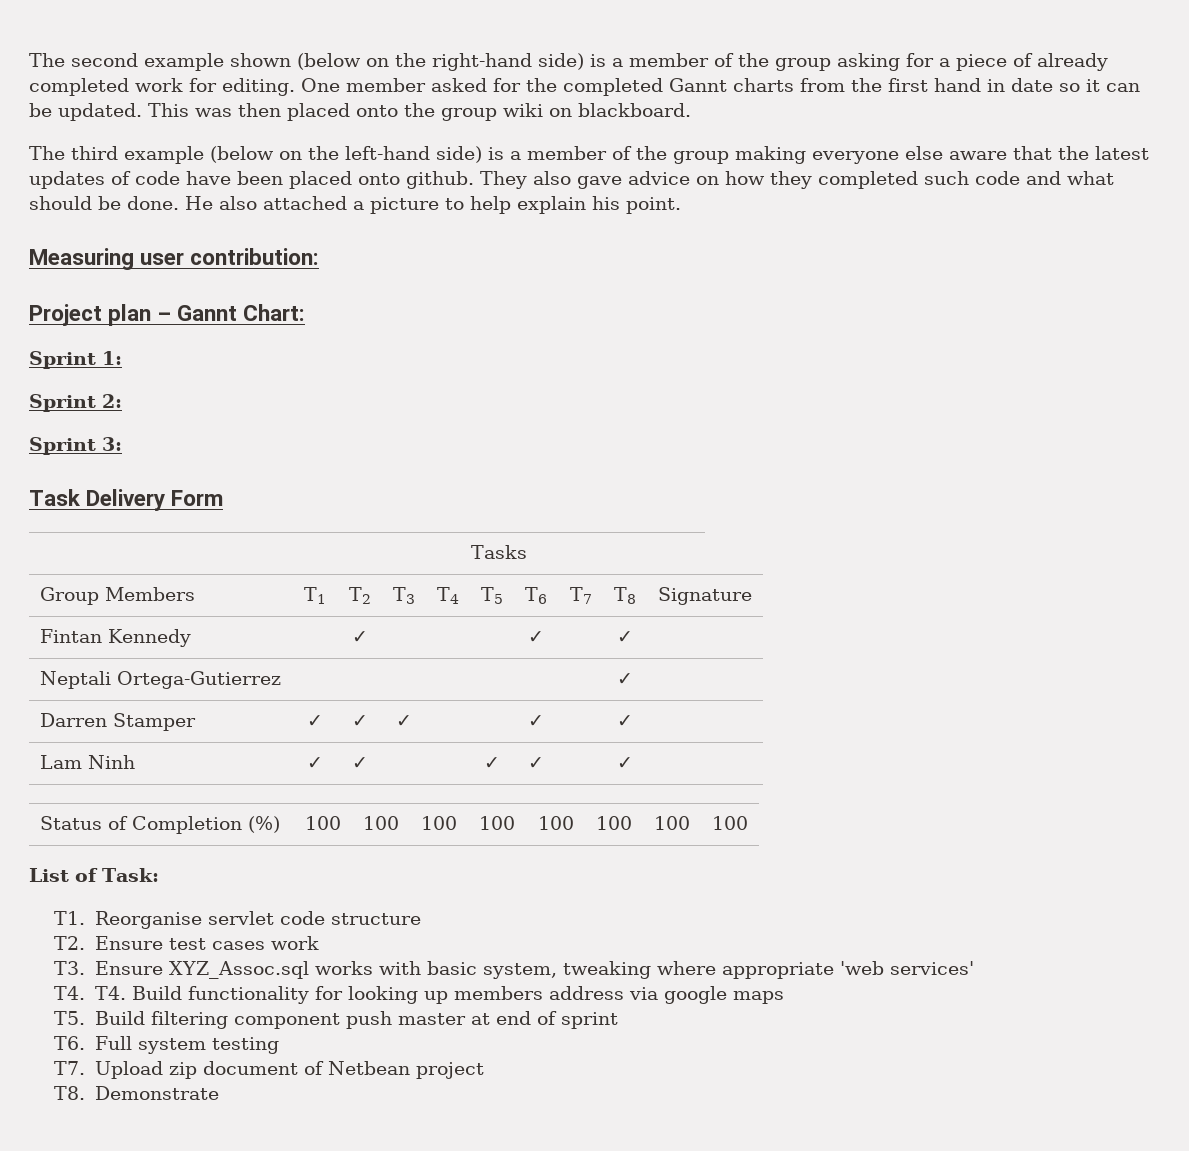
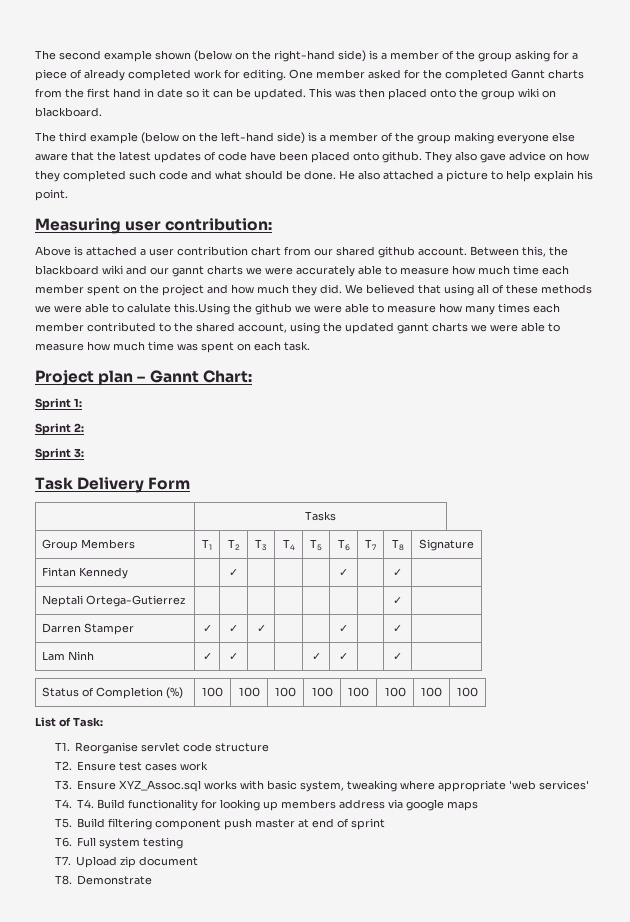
(320, 256) none -> [35,246,568,258] [35,265,569,277] [35,284,592,296] [35,303,560,315] [35,322,560,334] [35,341,310,353] // Above is attached a user contribution chart from our shared github account. Between this, the blackboard wiki and our gannt charts we were accurately able to measure how much time each member spent on the project and how much they did. We believed that using all of these methods we were able to calulate this.Using the github we were able to measure how many times each member contributed to the shared account, using the updated gannt charts we were able to measure how much time was spent on each task.
[303,1061,484,1079] of Netbean project -> (199, 861) none

